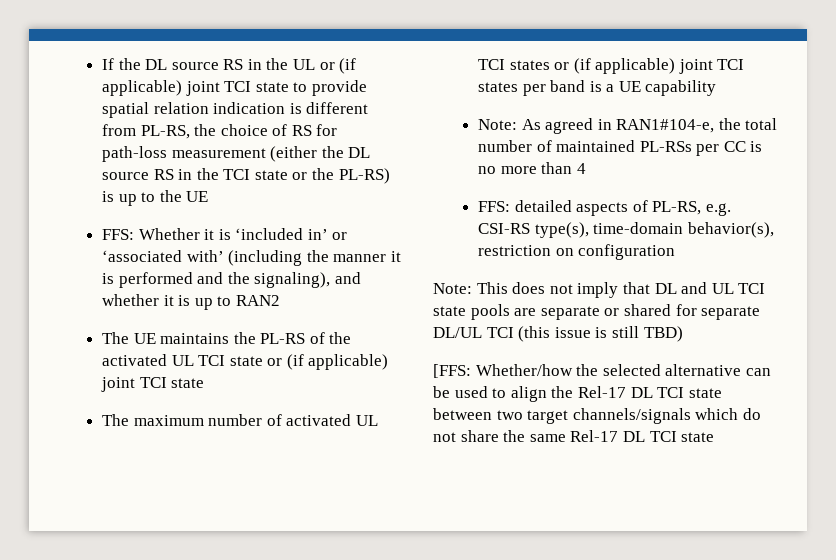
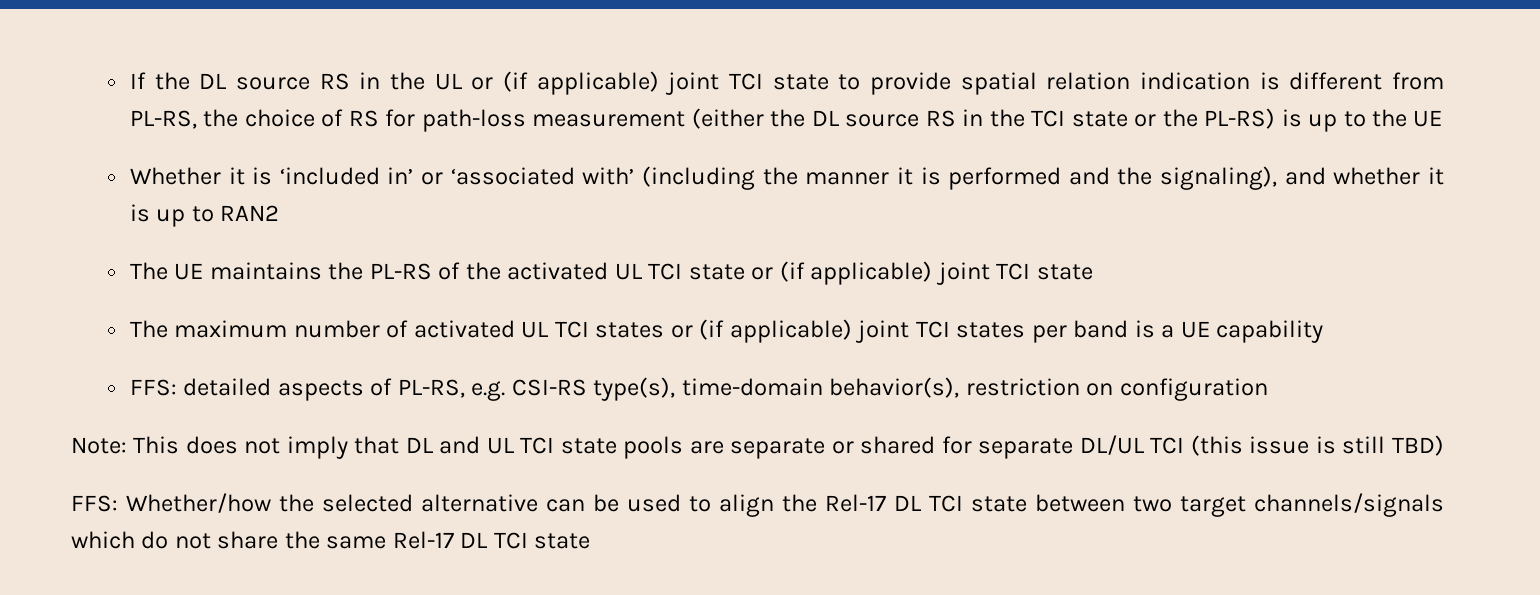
[101,229,134,240] FFS: -> (1443, 118) none
[477,118,778,134] [477,140,763,156] [477,162,586,174] // Note: As agreed in RAN1#104-e, the total number of maintained PL-RSs per CC is no more than 4 -> (1324, 331) none
[433,364,471,378] [FFS: -> [71,495,118,512] FFS:

